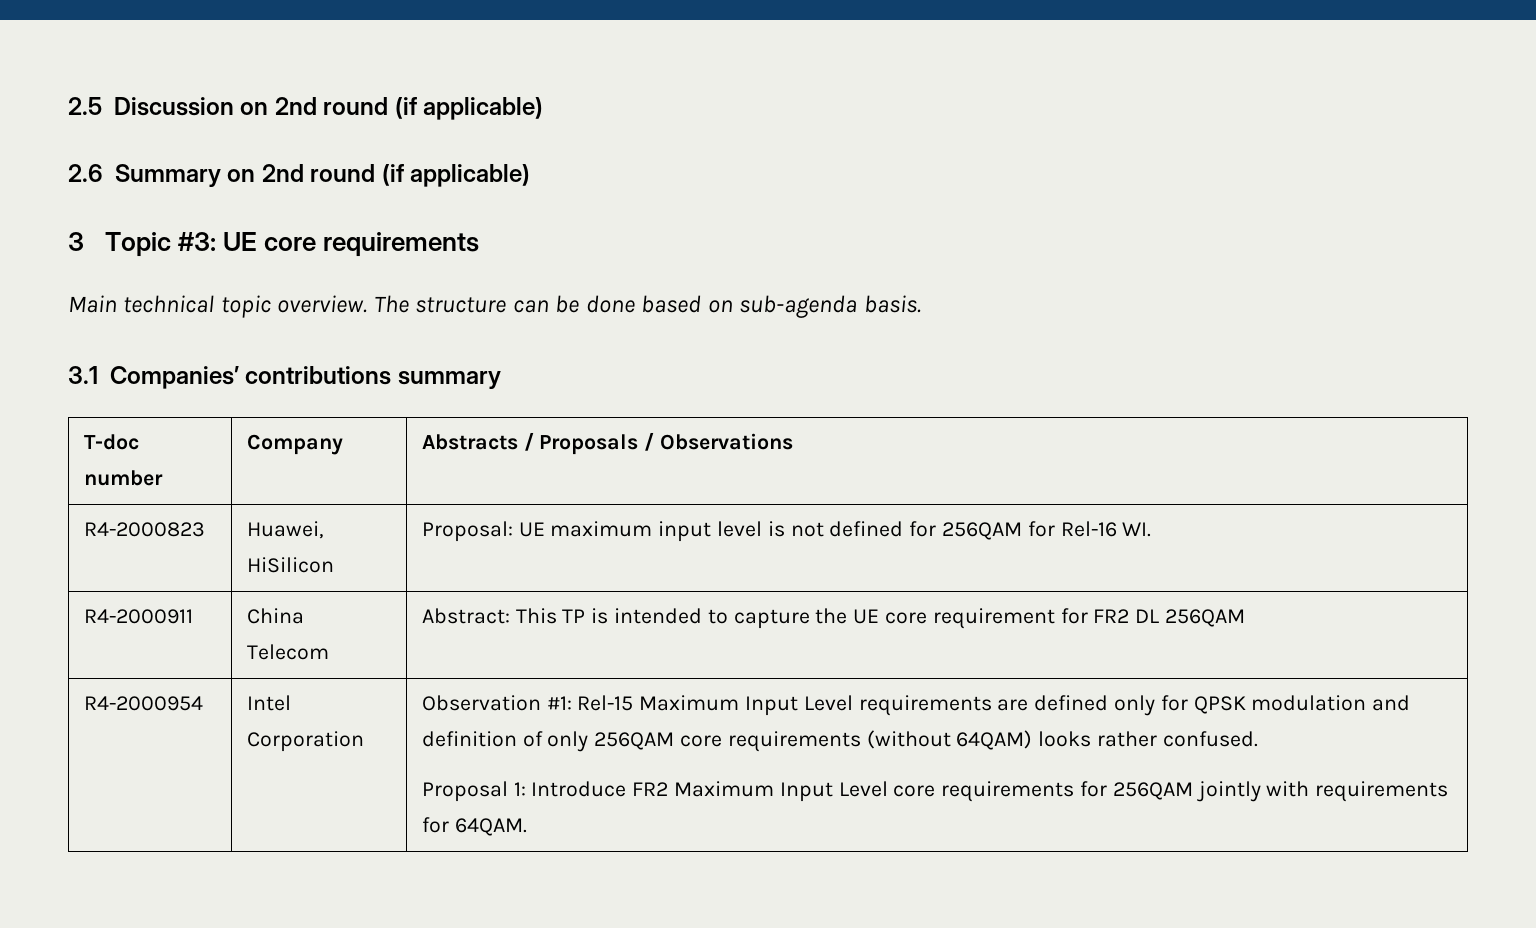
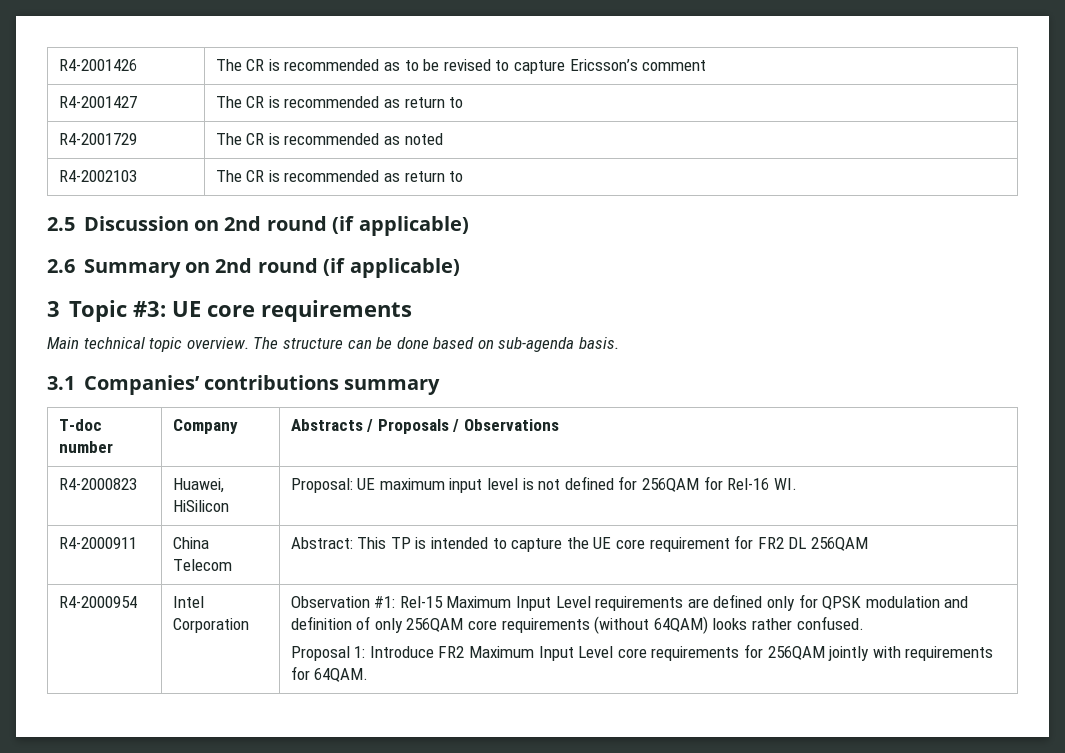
(68, 106) none -> [58,59,137,71] [215,59,707,74] [58,96,137,108] [215,96,464,108] [58,133,137,145] [215,133,443,145] [58,170,137,182] [215,170,464,182] R4-2001426 | The CR is recommended as to be revised to capture Ericsson’s comment // R4-2001427 | The CR is recommended as return to // R4-2001729 | The CR is recommended as noted // R4-2002103 | The CR is recommended as return to //

